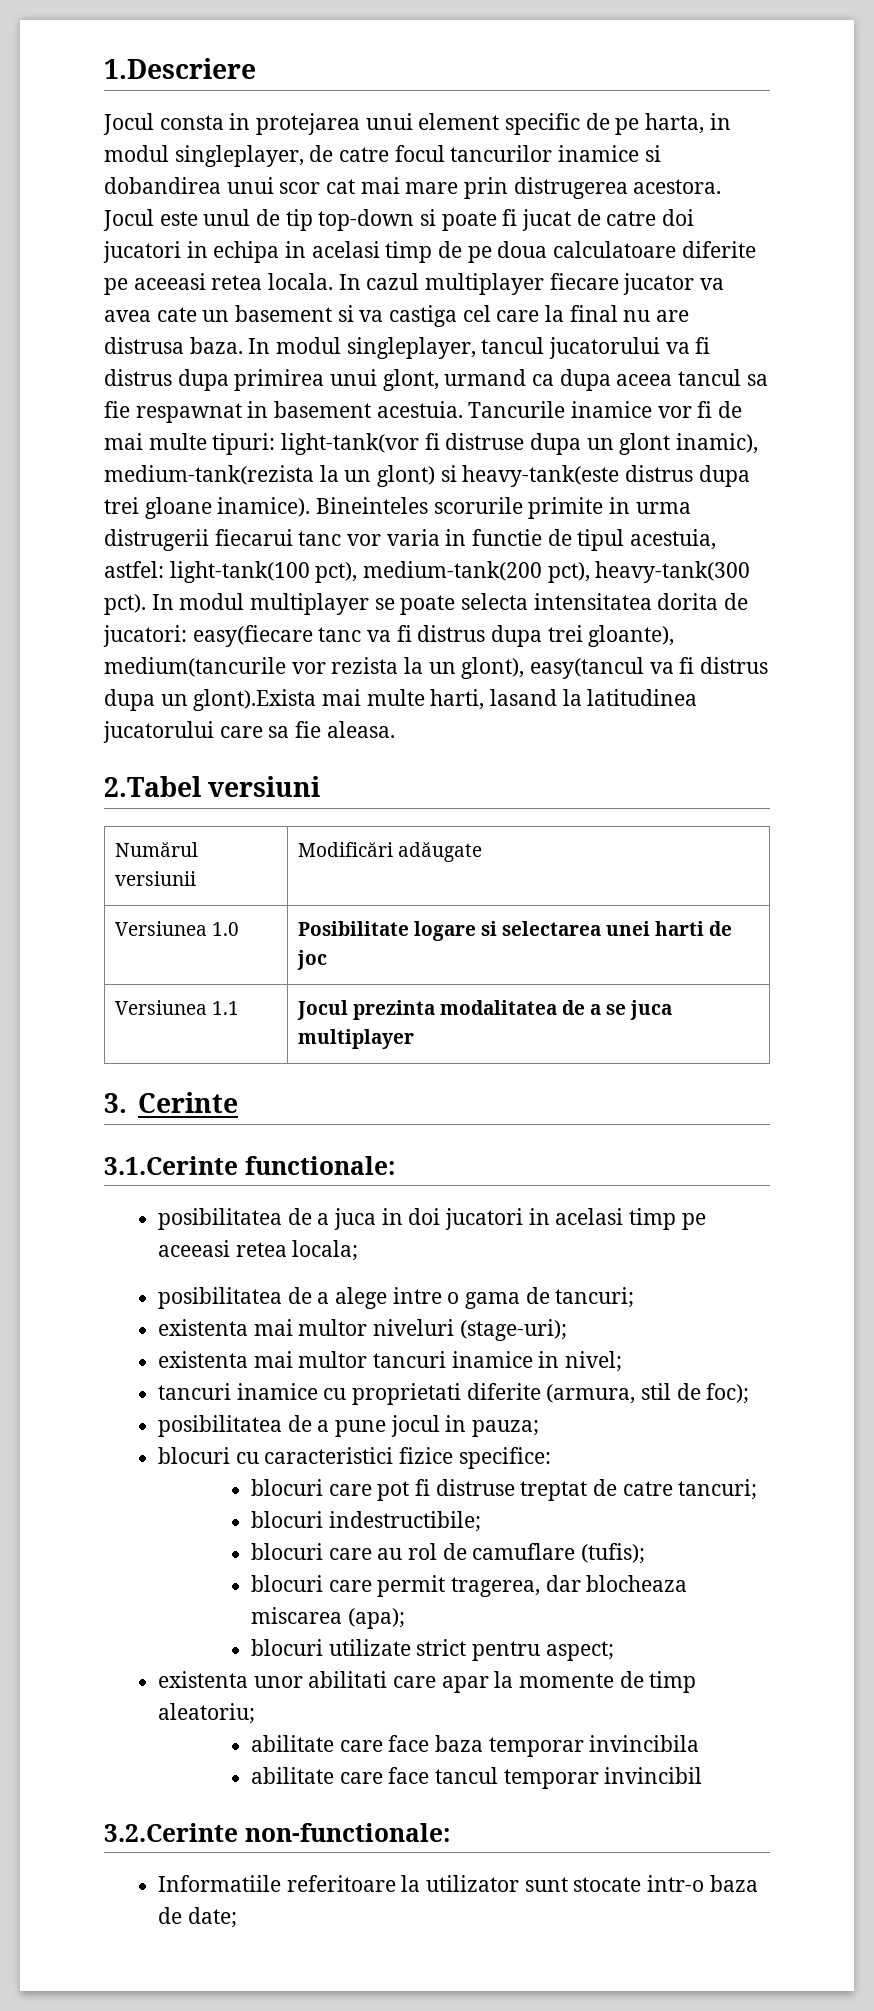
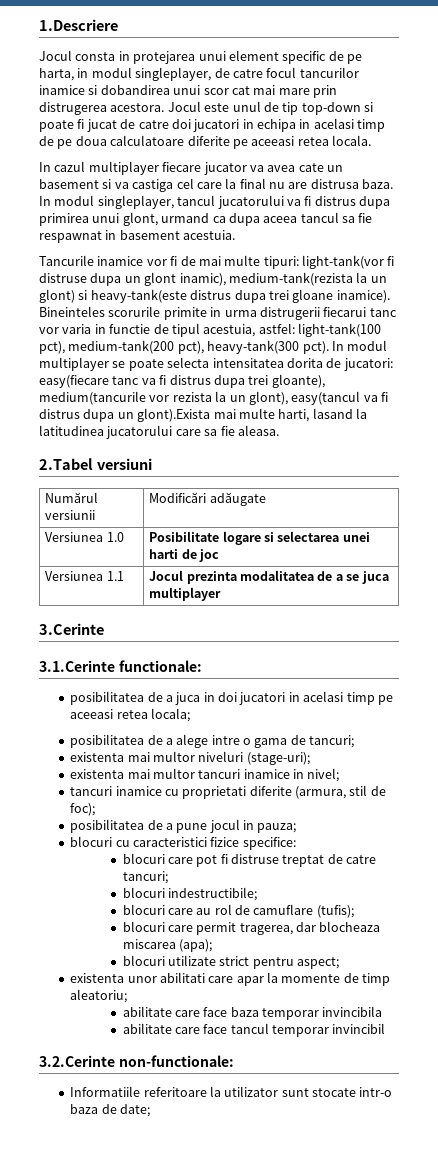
(334, 281) none -> (371, 140) //
(463, 409) none -> (236, 235) //
[104,1092,238,1113] 3. Cerinte -> [39,623,104,635] 3.Cerinte

